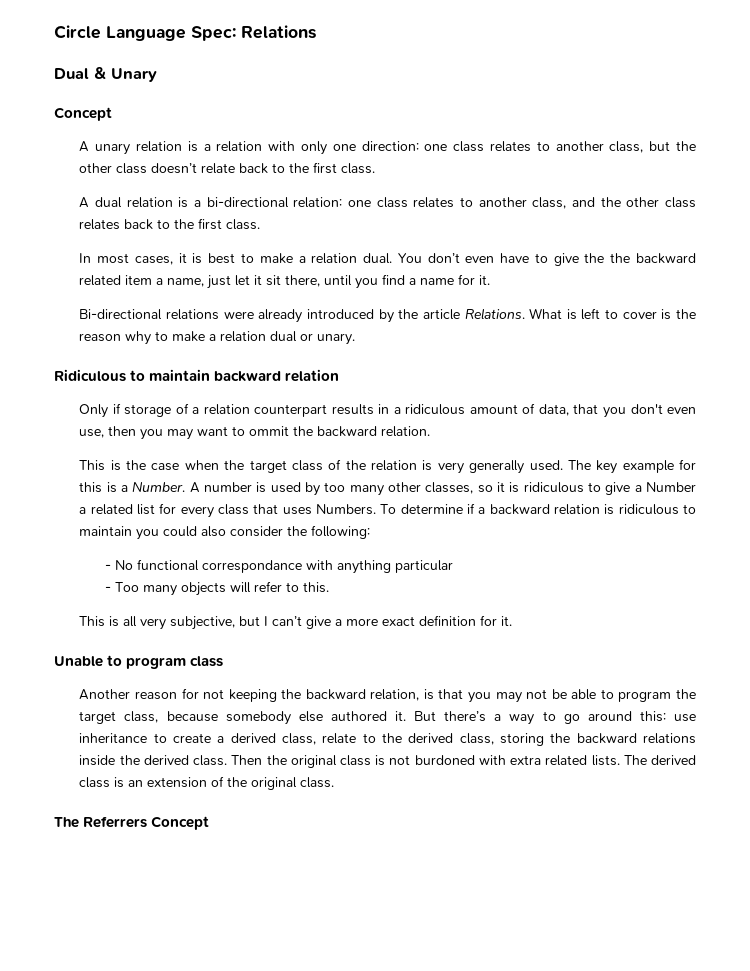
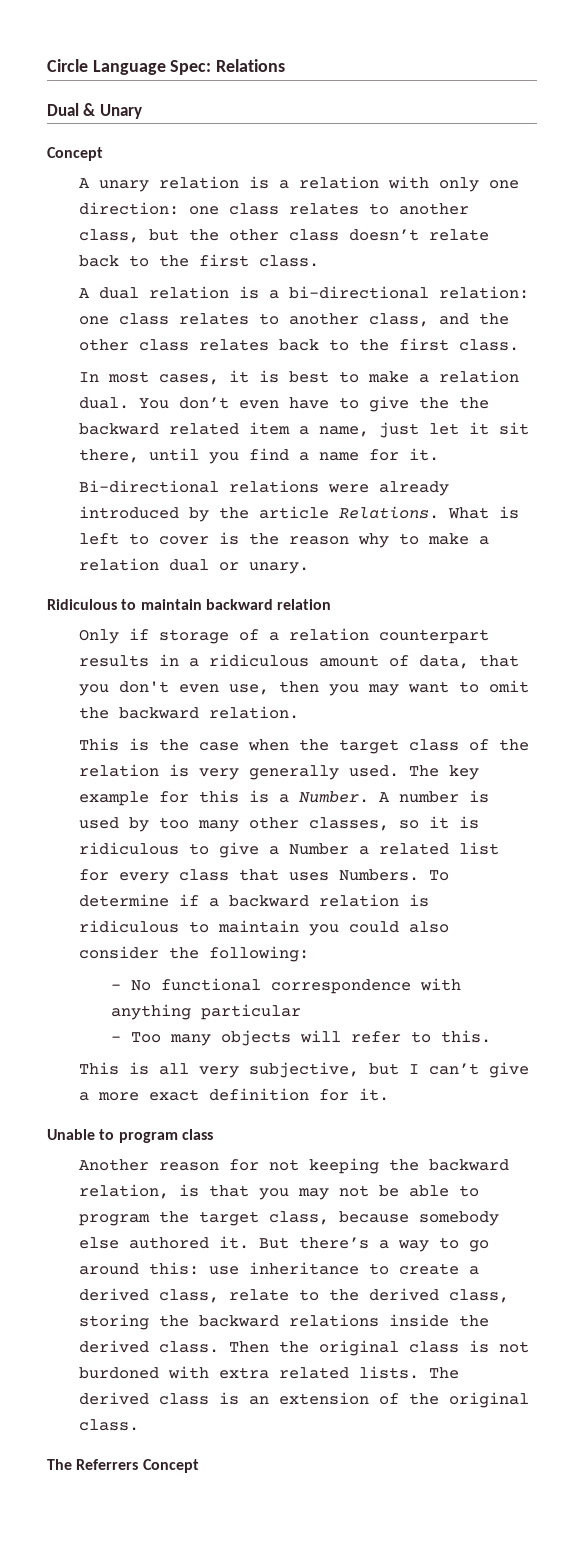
[249,426,290,436] ommit -> [489,680,530,693] omit
[201,560,302,573] correspondance -> [271,979,412,994] correspondence

